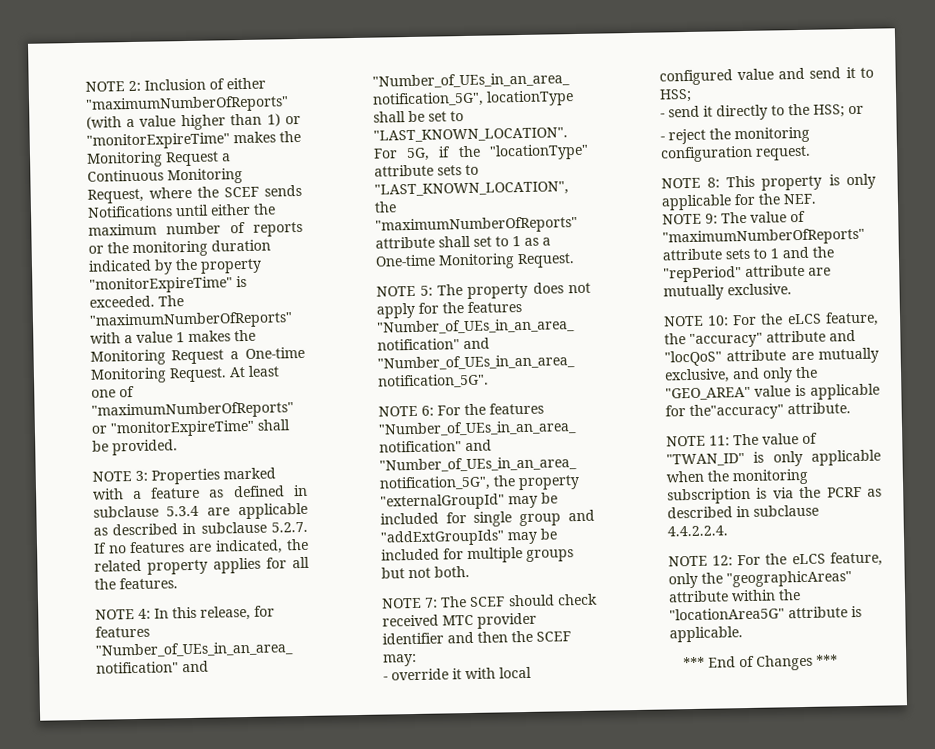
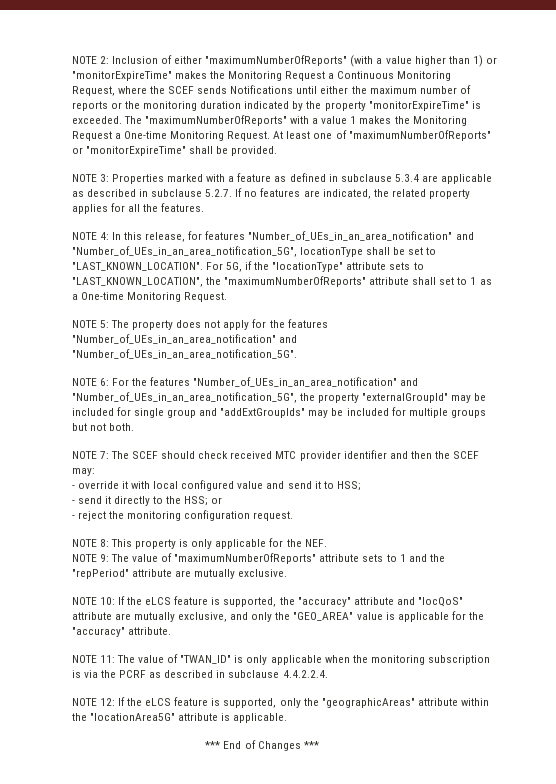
[732,311,879,327] For the eLCS feature, -> [117,596,277,607] If the eLCS feature is supported,
[688,403,784,421] the"accuracy" -> [468,612,484,620] [71,627,125,637] the "accuracy"
[737,551,883,567] For the eLCS feature, -> [117,697,277,708] If the eLCS feature is supported,

